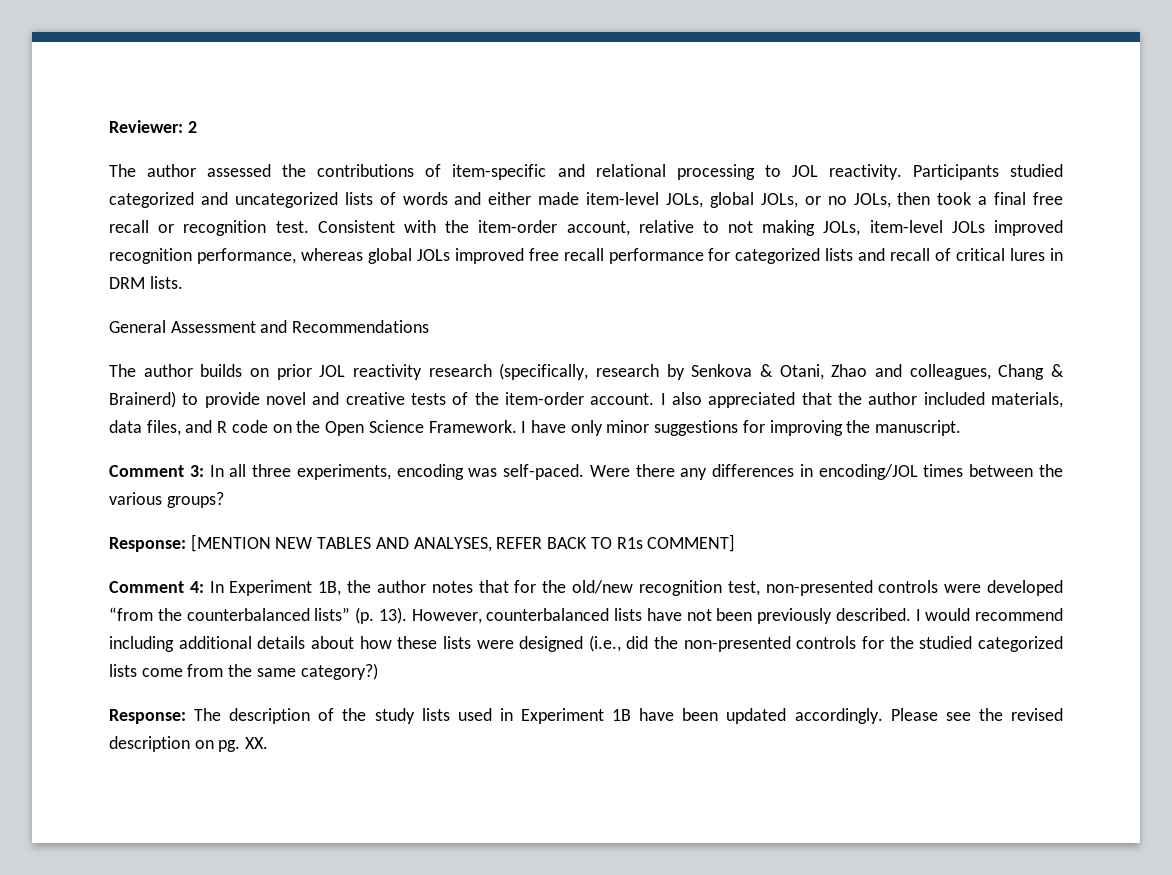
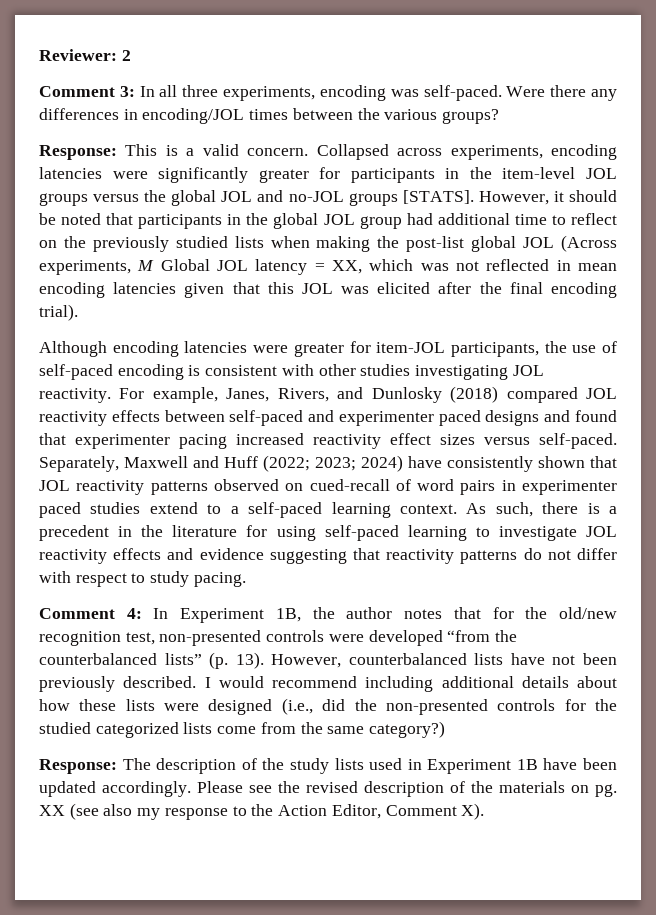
[109,164,1063,180] [109,192,1063,208] [109,220,1063,236] [109,248,1064,264] [109,276,183,289] [109,320,430,333] [109,363,1064,380] [109,391,1064,408] [109,420,962,436] // The author assessed the contributions of item-specific and relational processing to JOL reactivity. Participants studied categorized and uncategorized lists of words and either made item-level JOLs, global JOLs, or no JOLs, then took a final free recall or recognition test. Consistent with the item-order account, relative to not making JOLs, item-level JOLs improved recognition performance, whereas global JOLs improved free recall performance for categorized lists and recall of critical lures in DRM lists. // General Assessment and Recommendations // The author builds on prior JOL reactivity research (specifically, research by Senkova & Otani, Zhao and colleagues, Chang & Brainerd) to provide novel and creative tests of the item-order account. I also appreciated that the author included materials, data files, and R code on the Open Science Framework. I have only minor suggestions for improving the manuscript. -> (131, 55) none
[190,534,736,552] [MENTION NEW TABLES AND ANALYSES, REFER BACK TO R1s COMMENT] -> [125,144,618,160] [39,167,617,183] [39,190,617,206] [39,213,618,229] [39,235,618,252] [39,259,617,275] [39,282,617,298] [39,304,78,321] [39,341,617,357] [39,364,544,380] [39,386,618,403] [39,410,617,426] [39,433,617,449] [39,455,617,472] [39,479,618,495] [39,502,617,518] [39,525,618,541] [39,548,617,564] [39,571,246,587] This is a valid concern. Collapsed across experiments, encoding latencies were significantly greater for participants in the item-level JOL groups versus the global JOL and no-JOL groups [STATS]. However, it should be noted that participants in the global JOL group had additional time to reflect on the previously studied lists when making the post-list global JOL (Across experiments, M Global JOL latency = XX, which was not reflected in mean encoding latencies given that this JOL was elicited after the final encoding trial). // Although encoding latencies were greater for item-JOL participants, the use of self-paced encoding is consistent with other studies investigating JOL reactivity. For example, Janes, Rivers, and Dunlosky (2018) compared JOL reactivity effects between self-paced and experimenter paced designs and found that experimenter pacing increased reactivity effect sizes versus self-paced. Separately, Maxwell and Huff (2022; 2023; 2024) have consistently shown that JOL reactivity patterns observed on cued-recall of word pairs in experimenter paced studies extend to a self-paced learning context. As such, there is a precedent in the literature for using self-paced learning to investigate JOL reactivity effects and evidence suggesting that reactivity patterns do not differ with respect to study pacing.
[194,737,269,752] on pg. XX. -> [450,781,617,797] [39,803,485,820] of the materials on pg. XX (see also my response to the Action Editor, Comment X).

